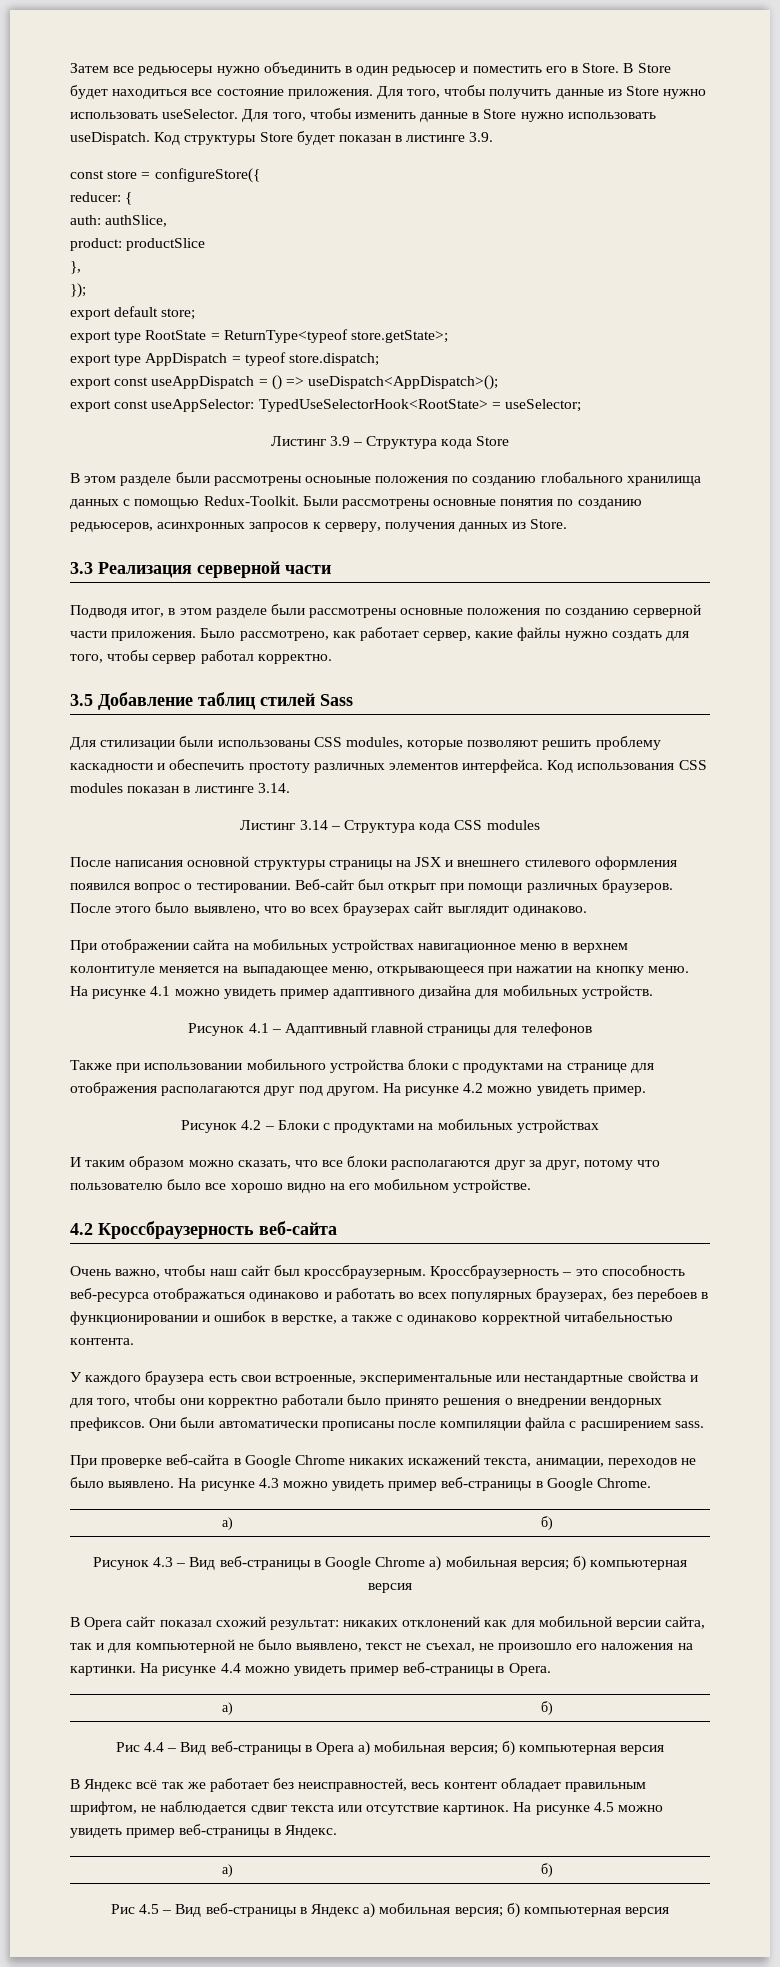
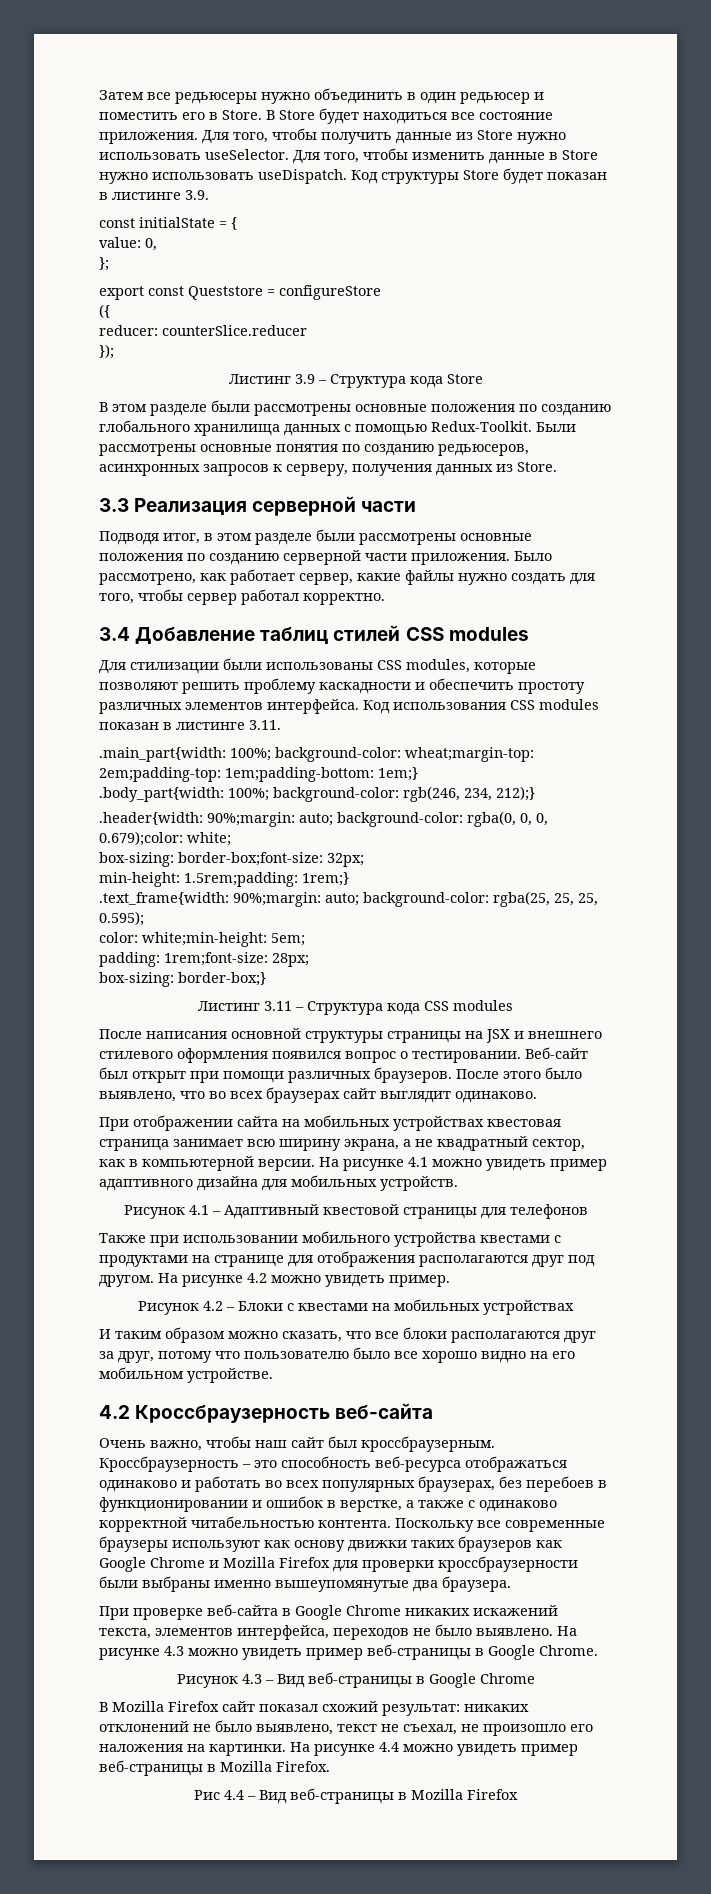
[107,168,260,183] [70,192,133,205] [70,215,168,227] [70,238,206,251] [70,261,81,274] [70,283,86,298] [70,306,196,320] [70,329,448,343] [70,352,379,366] [70,375,499,390] [70,399,581,412] store = configureStore({ // reducer: { // auth: authSlice, // product: productSlice // }, // }); // export default store; // export type RootState = ReturnType<typeof store.getState>; // export type AppDispatch = typeof store.dispatch; // export const useAppDispatch = () => useDispatch<AppDispatch>(); // export const useAppSelector: TypedUseSelectorHook<RootState> = useSelector; -> [139,217,237,230] [99,237,157,251] [99,257,109,271] [99,285,381,300] [99,304,110,318] [99,325,307,336] [99,344,114,359] initialState = { // value: 0, // }; // export const Queststore = configureStore // ({ // reducer: counterSlice.reducer // });
[304,476,371,483] осноыные -> [355,404,427,412] основные
[70,694,93,706] 3.5 -> [99,627,130,641] 3.4
[320,694,353,706] Sass -> [405,627,529,641] CSS modules
[257,783,290,793] [240,820,328,830] 3.14. // Листинг 3.14 -> [249,720,281,730] [99,747,534,762] [99,767,418,782] [99,786,535,802] [99,811,548,827] [99,831,231,846] [99,852,364,867] [99,872,349,887] [99,891,598,907] [99,911,144,926] [99,932,305,947] [99,952,309,967] [99,972,266,987] [198,1001,292,1011] 3.11. // .main_part{width: 100%; background-color: wheat;margin-top: 2em;padding-top: 1em;padding-bottom: 1em;} // .body_part{width: 100%; background-color: rgb(246, 234, 212);} // .header{width: 90%;margin: auto; background-color: rgba(0, 0, 0, 0.679);color: white; // box-sizing: border-box;font-size: 32px; // min-height: 1.5rem;padding: 1rem;} // .text_frame{width: 90%;margin: auto; background-color: rgba(25, 25, 25, 0.595); // color: white;min-height: 5em; // padding: 1rem;font-size: 28px; // box-sizing: border-box;} // Листинг 3.11
[418,943,628,953] [70,966,689,976] навигационное меню в верхнем колонтитуле меняется на выпадающее меню, открывающееся при нажатии на кнопку меню. -> [487,1119,561,1127] [99,1136,585,1151] [99,1156,315,1171] квестовая страница занимает всю ширину экрана, а не квадратный сектор, как в компьютерной версии.
[371,1022,424,1033] главной -> [322,1204,399,1215] квестовой
[407,1059,448,1070] блоки -> [480,1235,550,1243] квестами
[334,1123,415,1133] продуктами -> [298,1303,368,1311] квестами
[70,1371,698,1385] [70,1394,663,1408] [70,1417,704,1431] // У каждого браузера есть свои встроенные, экспериментальные или нестандартные свойства и для того, чтобы они корректно работали было принято решения о внедрении вендорных префиксов. Они были автоматически прописаны после компиляции файла с расширением sass. -> [395,1518,605,1532] [99,1536,562,1552] [99,1556,578,1572] [99,1576,511,1592] Поскольку все современные браузеры используют как основу движки таких браузеров как Google Chrome и Mozilla Firefox для проверки кроссбраузерности были выбраны именно вышеупомянутые два браузера.
[535,1458,604,1468] анимации, -> [155,1625,329,1640] элементов интерфейса,
[221,1517,233,1530] [540,1516,553,1530] // а) | б) -> (598, 1650) none
[429,1556,688,1571] [368,1583,412,1593] [70,1617,123,1630] а) мобильная версия; б) компьютерная версия // В Opera -> [99,1701,219,1712] // В Mozilla Firefox
[484,1616,706,1630] [70,1639,235,1653] как для мобильной версии сайта, так и для компьютерной -> (189, 1726) none
[508,1663,551,1676] [221,1702,233,1715] [540,1701,553,1715] Opera. // а) | б) -> [220,1761,330,1772] Mozilla Firefox.
[316,1741,665,1756] [70,1778,647,1792] [70,1801,664,1815] [70,1824,337,1838] [221,1864,233,1877] [540,1863,553,1877] [110,1903,670,1918] Opera а) мобильная версия; б) компьютерная версия // В Яндекс всё так же работает без неисправностей, весь контент обладает правильным шрифтом, не наблюдается сдвиг текста или отсутствие картинок. На рисунке 4.5 можно увидеть пример веб-страницы в Яндекс. // а) | б) // Рис 4.5 – Вид веб-страницы в Яндекс а) мобильная версия; б) компьютерная версия -> [411,1789,518,1800] Mozilla Firefox

